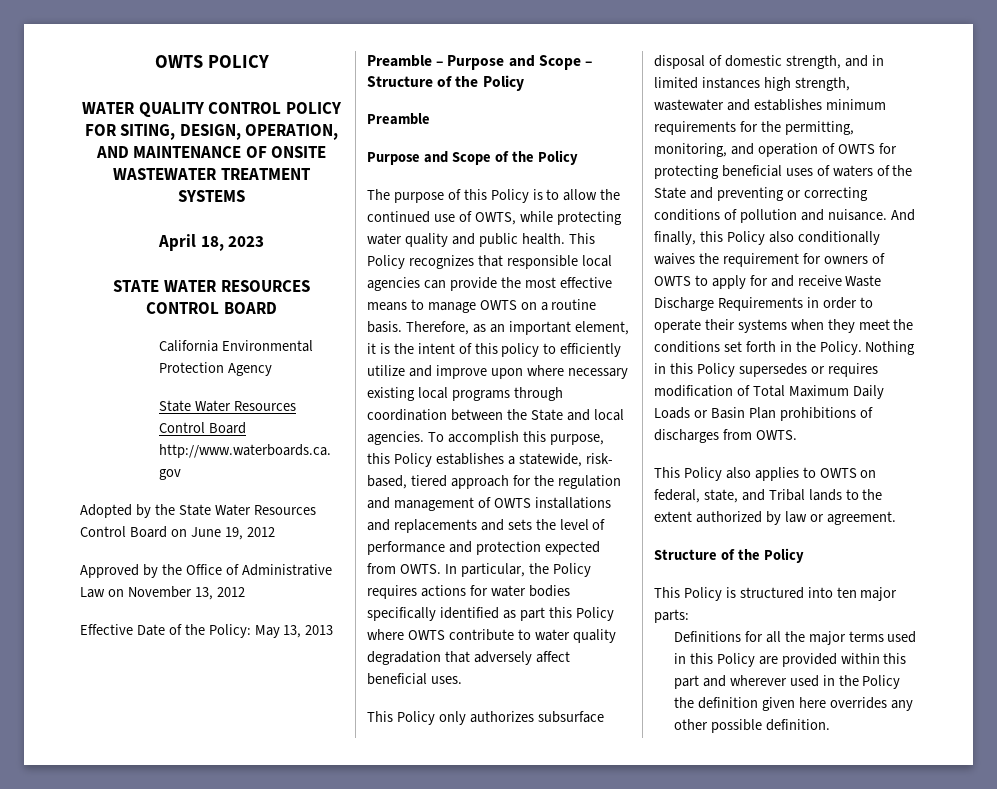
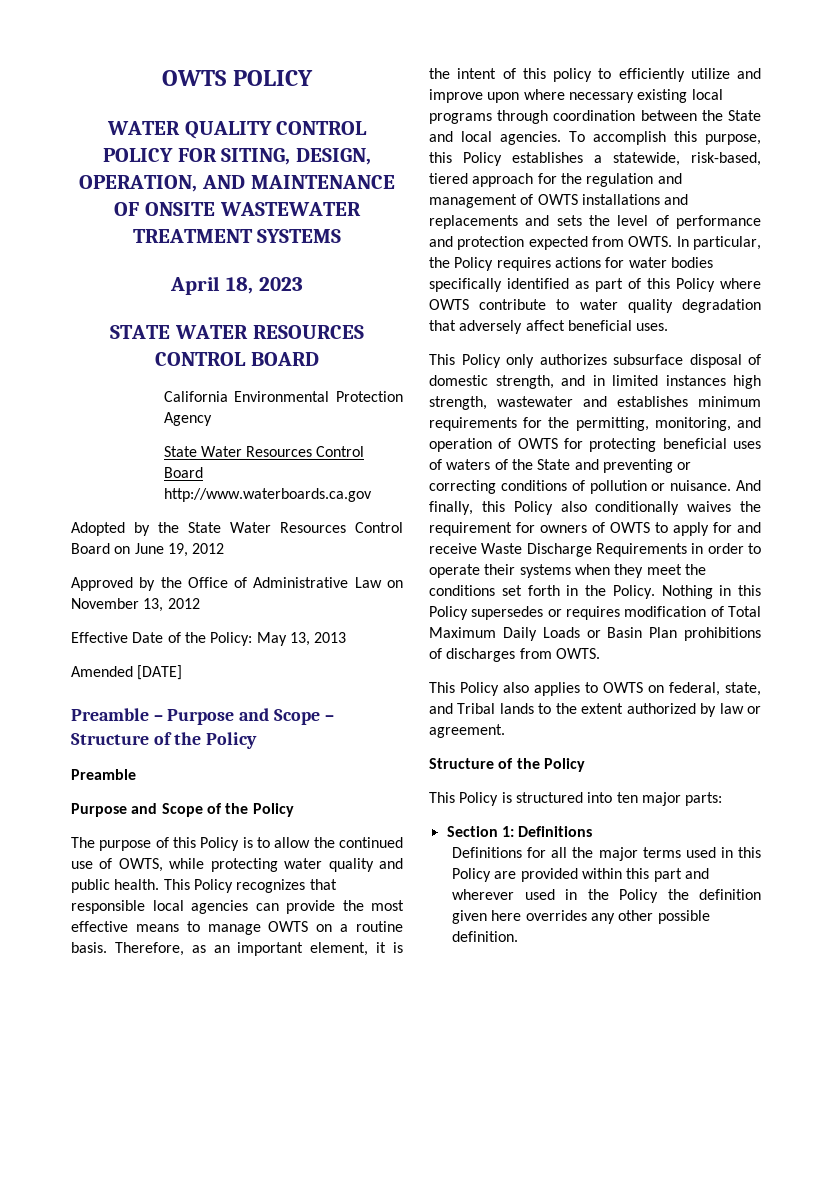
(334, 630) none -> [71,665,183,680] // Amended [DATE]
[585,453,613,464] [367,475,407,489] risk- based, -> [691,152,761,166] risk-based,
(545, 614) none -> [628,278,641,289] of
[800,209,824,221] and -> [651,483,666,491] or
(689, 616) none -> [446,826,593,837] // Section 1: Definitions

